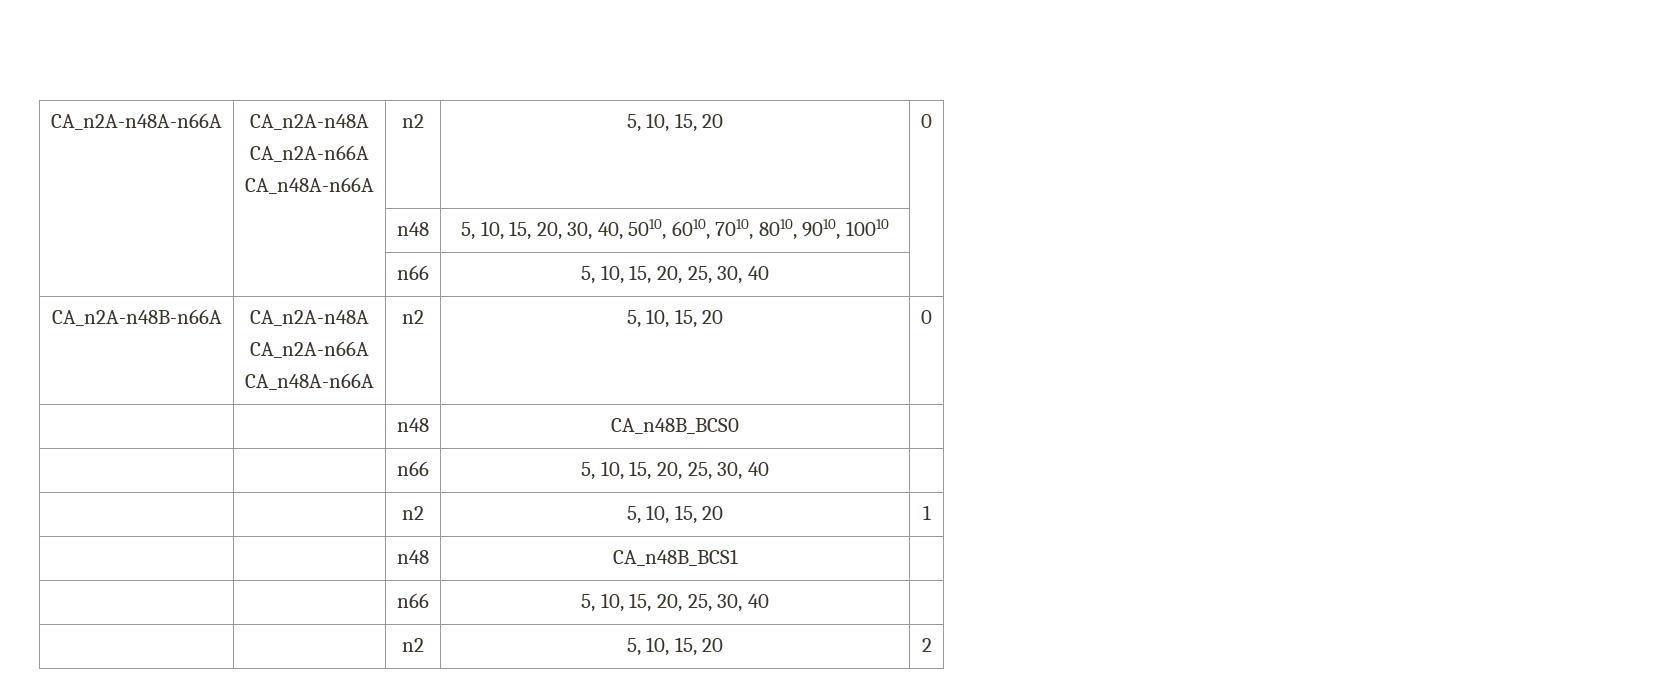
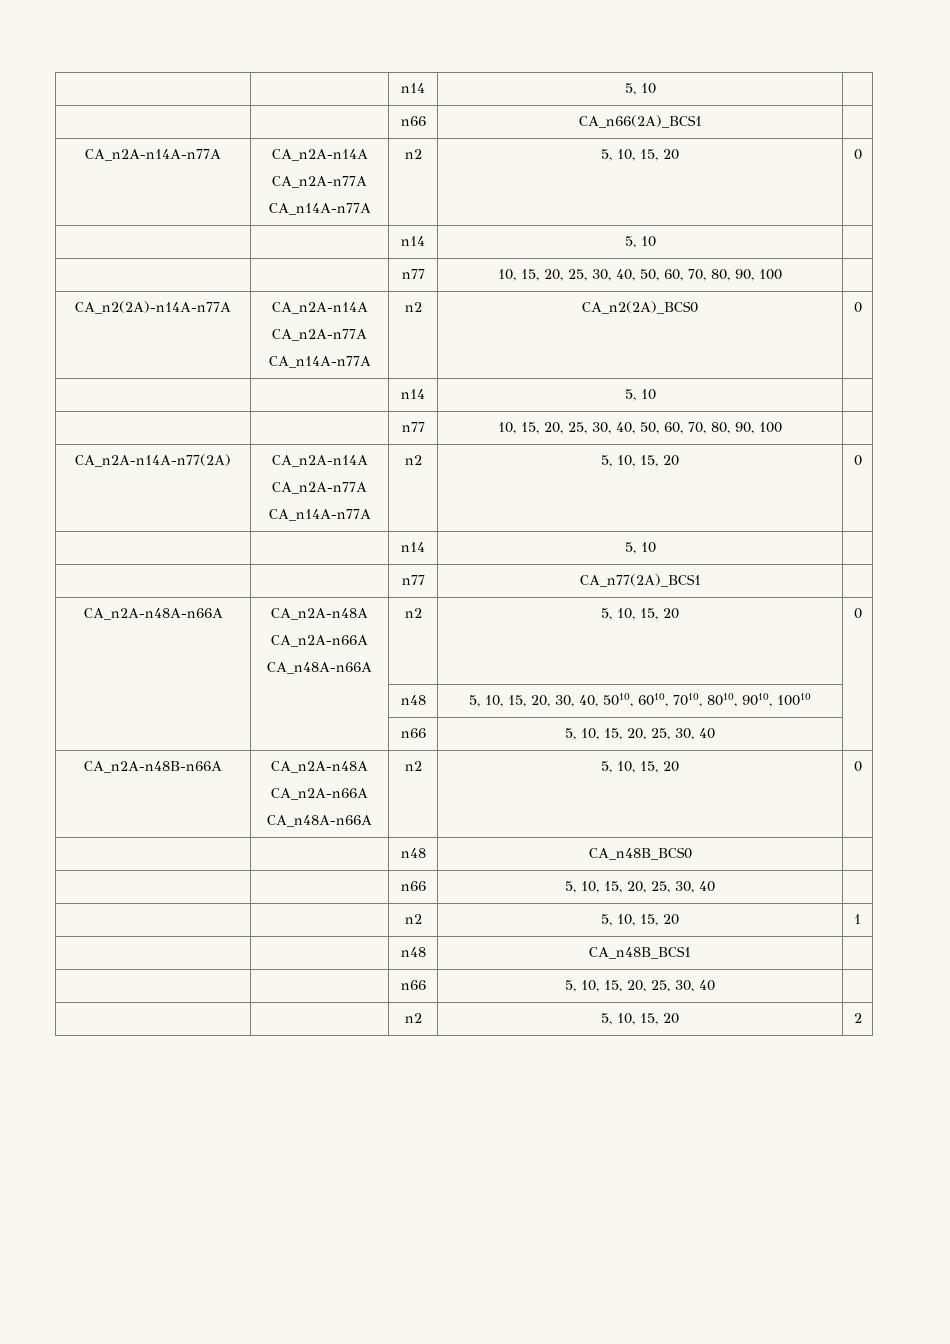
(51, 121) none -> [401,83,425,93] [624,83,656,95] [400,116,426,126] [578,115,702,128] [85,149,221,161] [271,149,368,161] [272,176,367,188] [268,203,371,215] [404,149,422,159] [601,149,679,161] [853,149,862,160] [401,236,425,246] [624,236,656,248] [401,269,425,279] [498,269,782,281] [75,301,231,314] [271,302,368,314] [272,329,367,341] [268,356,371,368] [404,302,422,312] [582,301,698,314] [853,302,862,313] [401,389,425,399] [624,389,656,401] [401,422,425,432] [498,422,782,434] [75,454,231,467] [271,455,368,467] [272,482,367,494] [268,509,371,521] [404,455,422,465] [601,455,679,467] [853,455,862,466] [401,542,425,552] [624,542,656,554] [401,575,425,585] [579,574,701,587] | | n14 | 5, 10 | // | | n66 | CA_n66(2A)_BCS1 | // CA_n2A-n14A-n77A | CA_n2A-n14A // CA_n2A-n77A // CA_n14A-n77A | n2 | 5, 10, 15, 20 | 0 // | | n14 | 5, 10 | // | | n77 | 10, 15, 20, 25, 30, 40, 50, 60, 70, 80, 90, 100 | // CA_n2(2A)-n14A-n77A | CA_n2A-n14A // CA_n2A-n77A // CA_n14A-n77A | n2 | CA_n2(2A)_BCS0 | 0 // | | n14 | 5, 10 | // | | n77 | 10, 15, 20, 25, 30, 40, 50, 60, 70, 80, 90, 100 | // CA_n2A-n14A-n77(2A) | CA_n2A-n14A // CA_n2A-n77A // CA_n14A-n77A | n2 | 5, 10, 15, 20 | 0 // | | n14 | 5, 10 | // | | n77 | CA_n77(2A)_BCS1 | //

